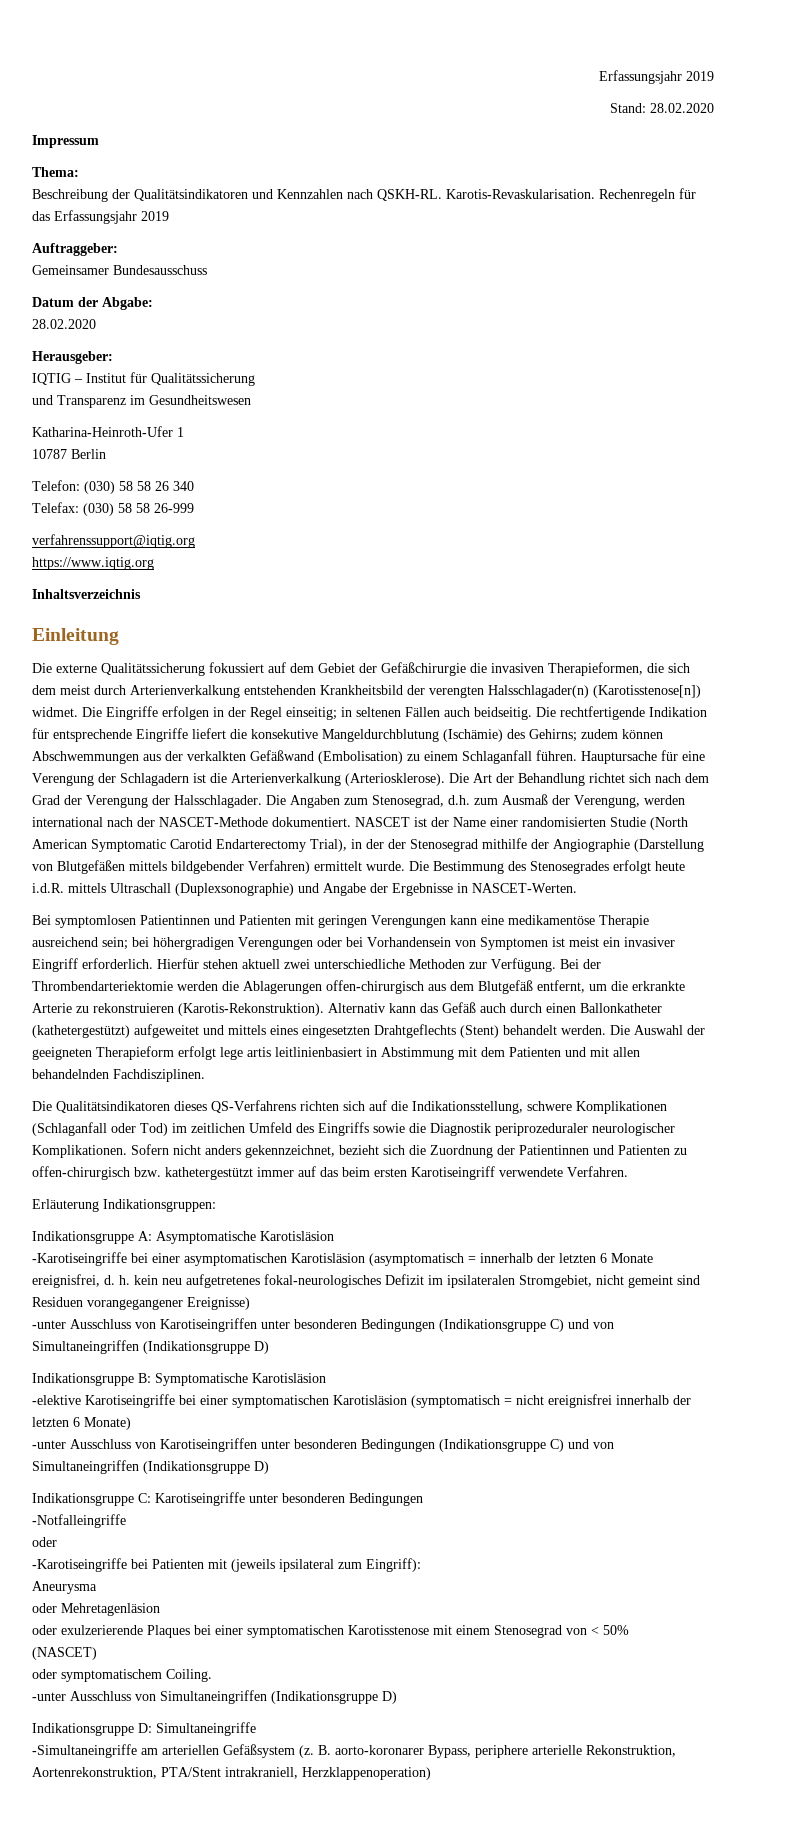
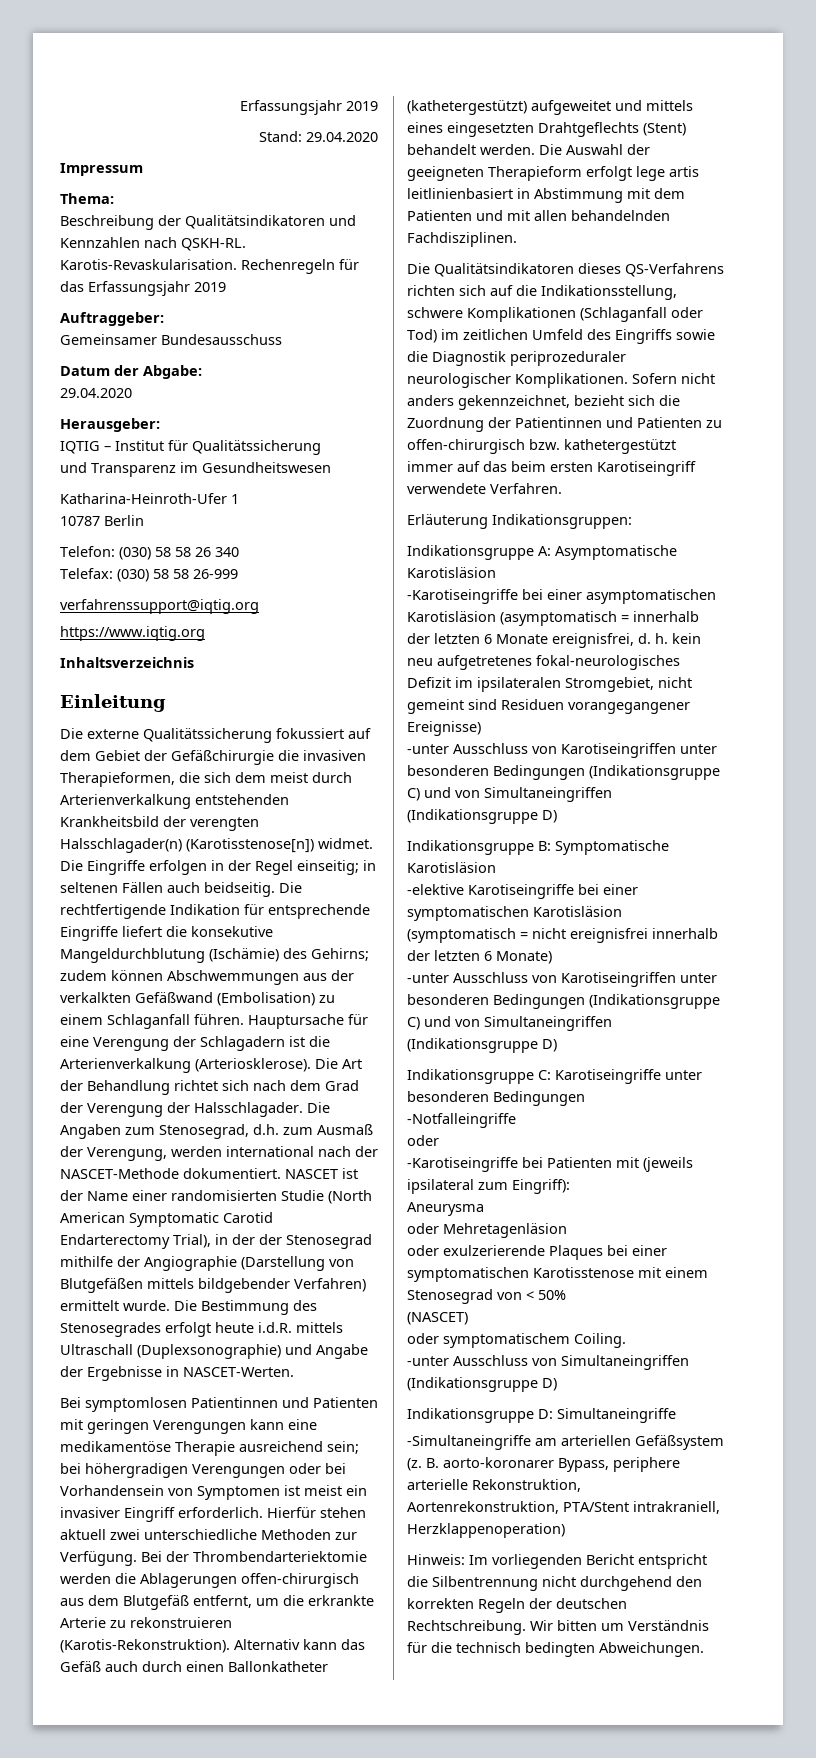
[650,103,714,113] 28.02.2020 -> [306,132,378,142] 29.04.2020
[32,319,96,329] 28.02.2020 -> [60,388,132,398] 29.04.2020
(431, 1773) none -> [407,1554,707,1569] [407,1576,702,1591] [407,1598,627,1613] [407,1620,709,1635] [407,1642,704,1657] // Hinweis: Im vorliegenden Bericht entspricht die Silbentrennung nicht durchgehend den korrekten Regeln der deutschen Rechtschreibung. Wir bitten um Verständnis für die technisch bedingten Abweichungen.

